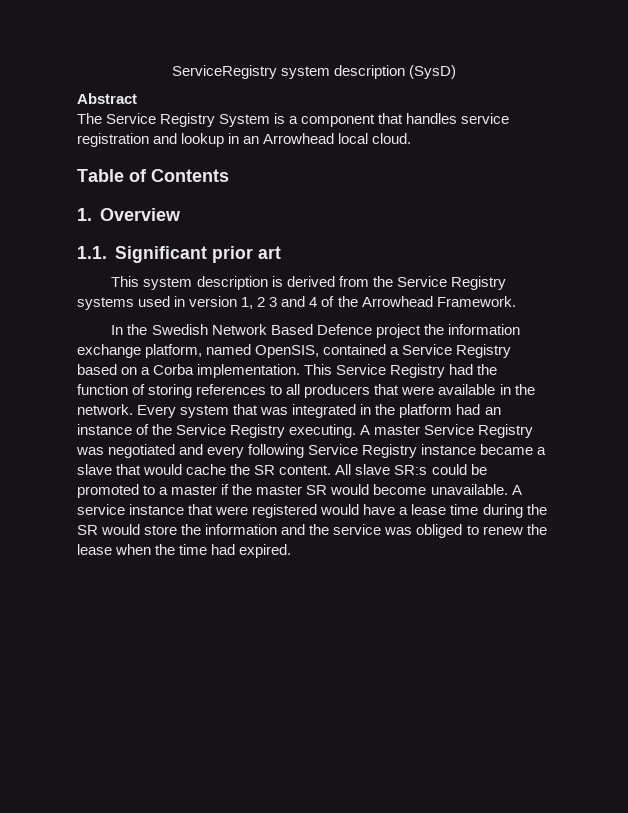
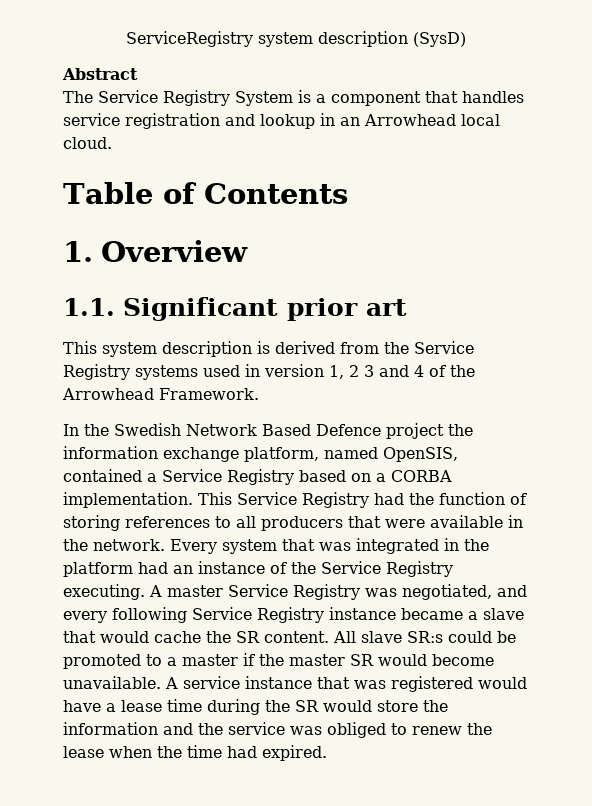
[153,364,195,375] Corba -> [391,470,452,482] CORBA
[108,444,176,458] negotiated -> [402,584,492,600] negotiated,
[215,506,249,515] were -> [354,680,386,689] was

